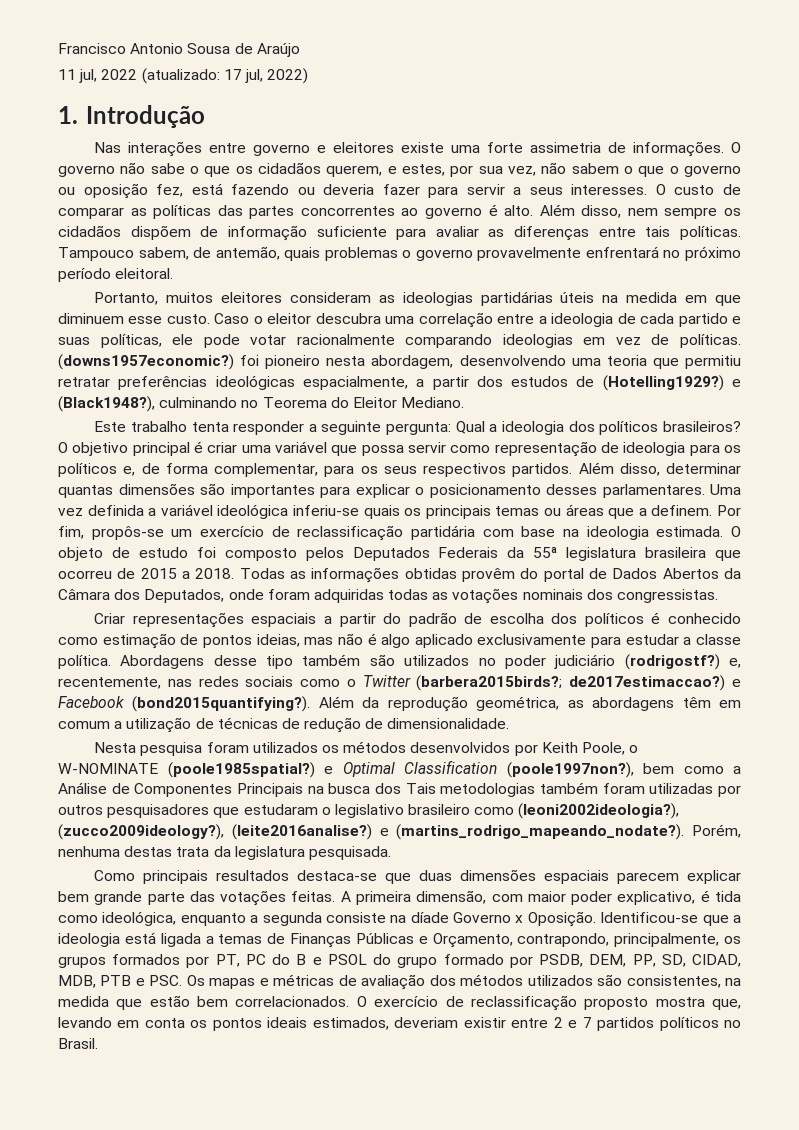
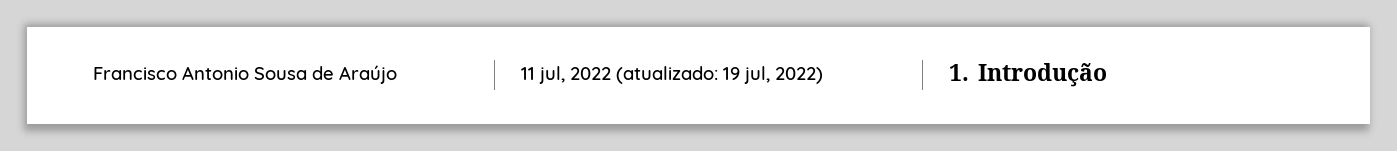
[223,69,242,80] 17 -> [723,67,740,80] 19
[94,141,742,157] [58,162,741,177] [58,183,741,199] [58,204,741,219] [58,225,741,241] [58,246,741,261] [58,268,174,282] [94,291,741,306] [58,312,742,328] [58,334,741,348] [58,354,741,370] [58,375,741,391] [58,396,465,412] [94,421,742,435] [58,441,742,457] [58,462,741,477] [58,483,741,498] [58,504,742,519] [58,525,741,541] [58,547,741,561] [58,567,742,583] [58,588,719,604] [94,612,741,628] [58,633,741,649] [58,654,741,670] [58,675,741,691] [58,696,742,712] [58,717,510,733] [94,741,639,756] [58,760,741,778] [58,782,741,797] [58,803,680,819] [58,824,741,840] [58,846,391,860] [94,869,742,884] [58,890,742,906] [58,911,741,927] [58,932,741,948] [58,954,742,968] [58,974,742,990] [58,995,742,1011] [58,1017,742,1031] [58,1038,98,1049] // Nas interações entre governo e eleitores existe uma forte assimetria de informações. O governo não sabe o que os cidadãos querem, e estes, por sua vez, não sabem o que o governo ou oposição fez, está fazendo ou deveria fazer para servir a seus interesses. O custo de comparar as políticas das partes concorrentes ao governo é alto. Além disso, nem sempre os cidadãos dispõem de informação suficiente para avaliar as diferenças entre tais políticas. Tampouco sabem, de antemão, quais problemas o governo provavelmente enfrentará no próximo período eleitoral. // Portanto, muitos eleitores consideram as ideologias partidárias úteis na medida em que diminuem esse custo. Caso o eleitor descubra uma correlação entre a ideologia de cada partido e suas políticas, ele pode votar racionalmente comparando ideologias em vez de políticas. (downs1957economic?) foi pioneiro nesta abordagem, desenvolvendo uma teoria que permitiu retratar preferências ideológicas espacialmente, a partir dos estudos de (Hotelling1929?) e (Black1948?), culminando no Teorema do Eleitor Mediano. // Este trabalho tenta responder a seguinte pergunta: Qual a ideologia dos políticos brasileiros? O objetivo principal é criar uma variável que possa servir como representação de ideologia para os políticos e, de forma complementar, para os seus respectivos partidos. Além disso, determinar quantas dimensões são importantes para explicar o posicionamento desses parlamentares. Uma vez definida a variável ideológica inferiu-se quais os principais temas ou áreas que a definem. Por fim, propôs-se um exercício de reclassificação partidária com base na ideologia estimada. O objeto de estudo foi composto pelos Deputados Federais da 55ª legislatura brasileira que ocorreu de 2015 a 2018. Todas as informações obtidas provêm do portal de Dados Abertos da Câmara dos Deputados, onde foram adquiridas todas as votações nominais dos congressistas. // Criar representações espaciais a partir do padrão de escolha dos políticos é conhecido como estimação de pontos ideias, mas não é algo aplicado exclusivamente para estudar a classe política. Abordagens desse tipo também são utilizados no poder judiciário (rodrigostf?) e, recentemente, nas redes sociais como o Twitter (barbera2015birds?; de2017estimaccao?) e Facebook (bond2015quantifying?). Além da reprodução geométrica, as abordagens têm em comum a utilização de técnicas de redução de dimensionalidade. // Nesta pesquisa foram utilizados os métodos desenvolvidos por Keith Poole, o W-NOMINATE (poole1985spatial?) e Optimal Classification (poole1997non?), bem como a Análise de Componentes Principais na busca dos Tais metodologias também foram utilizadas por outros pesquisadores que estudaram o legislativo brasileiro como (leoni2002ideologia?), (zucco2009ideology?), (leite2016analise?) e (martins_rodrigo_mapeando_nodate?). Porém, nenhuma destas trata da legislatura pesquisada. // Como principais resultados destaca-se que duas dimensões espaciais parecem explicar bem grande parte das votações feitas. A primeira dimensão, com maior poder explicativo, é tida como ideológica, enquanto a segunda consiste na díade Governo x Oposição. Identificou-se que a ideologia está ligada a temas de Finanças Públicas e Orçamento, contrapondo, principalmente, os grupos formados por PT, PC do B e PSOL do grupo formado por PSDB, DEM, PP, SD, CIDAD, MDB, PTB e PSC. Os mapas e métricas de avaliação dos métodos utilizados são consistentes, na medida que estão bem correlacionados. O exercício de reclassificação proposto mostra que, levando em conta os pontos ideais estimados, deveriam existir entre 2 e 7 partidos políticos no Brasil. -> (1108, 75) none

